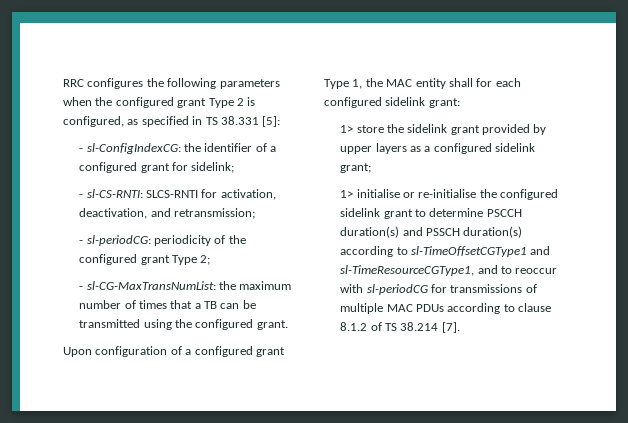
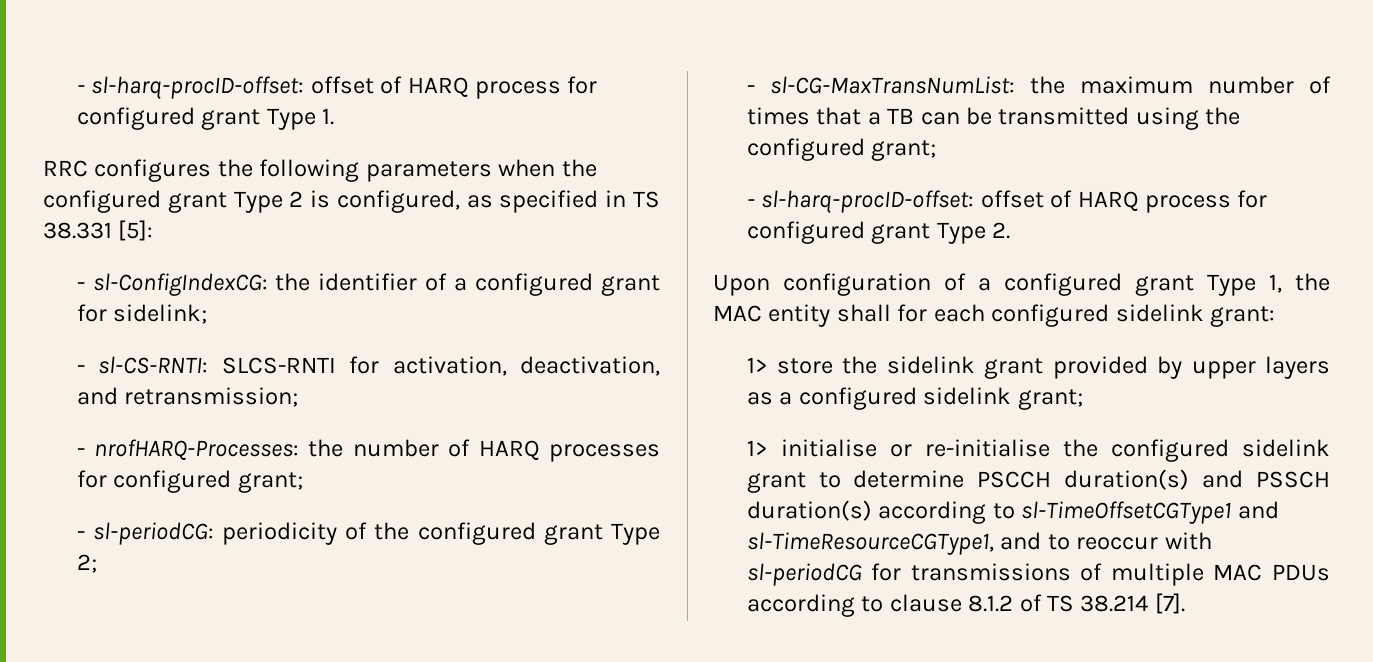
(63, 83) none -> [76,76,598,99] [76,107,335,130] - sl-harq-procID-offset: offset of HARQ process for configured grant Type 1. //
(255, 213) none -> [76,439,660,462] [76,470,303,493] // - nrofHARQ-Processes: the number of HARQ processes for configured grant;
[256,320,288,330] grant. -> [871,140,937,161] [746,190,1268,213] [746,221,1011,244] grant; // - sl-harq-procID-offset: offset of HARQ process for configured grant Type 2.

